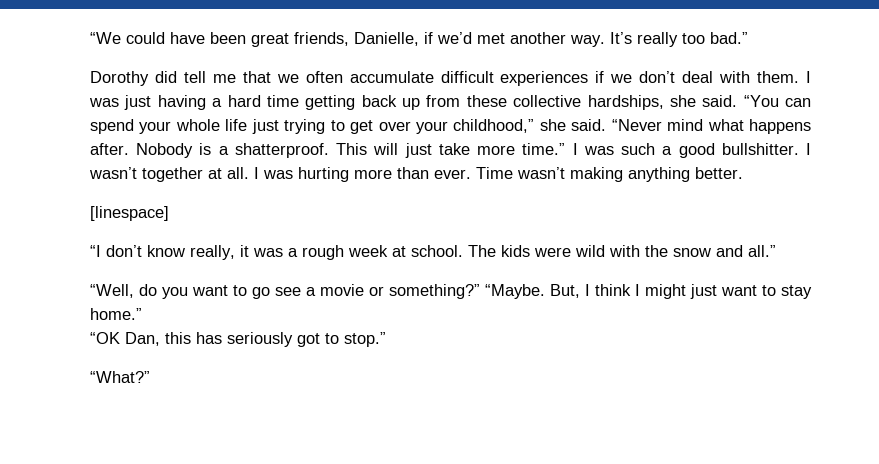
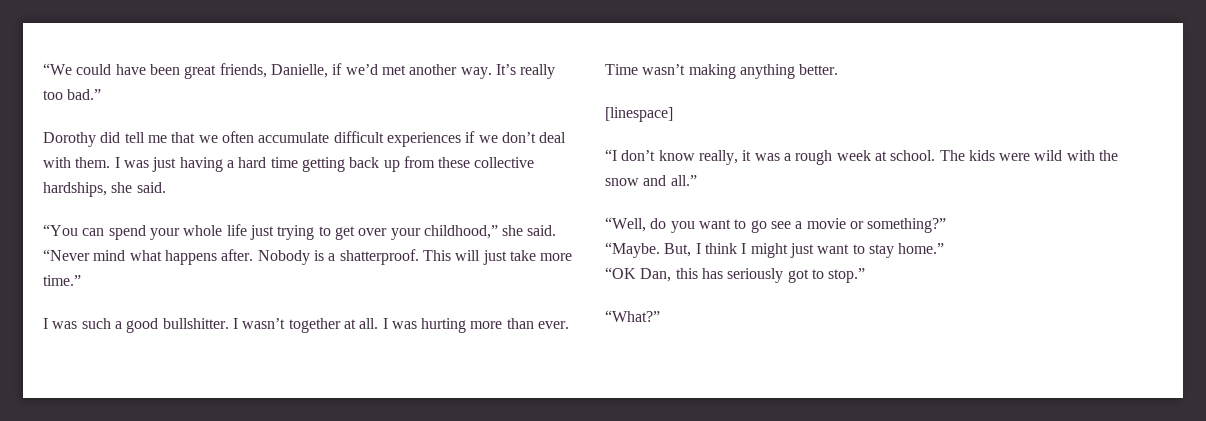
(738, 101) none -> (166, 187) //
(566, 149) none -> (81, 280) //
(480, 291) none -> (947, 225) //

